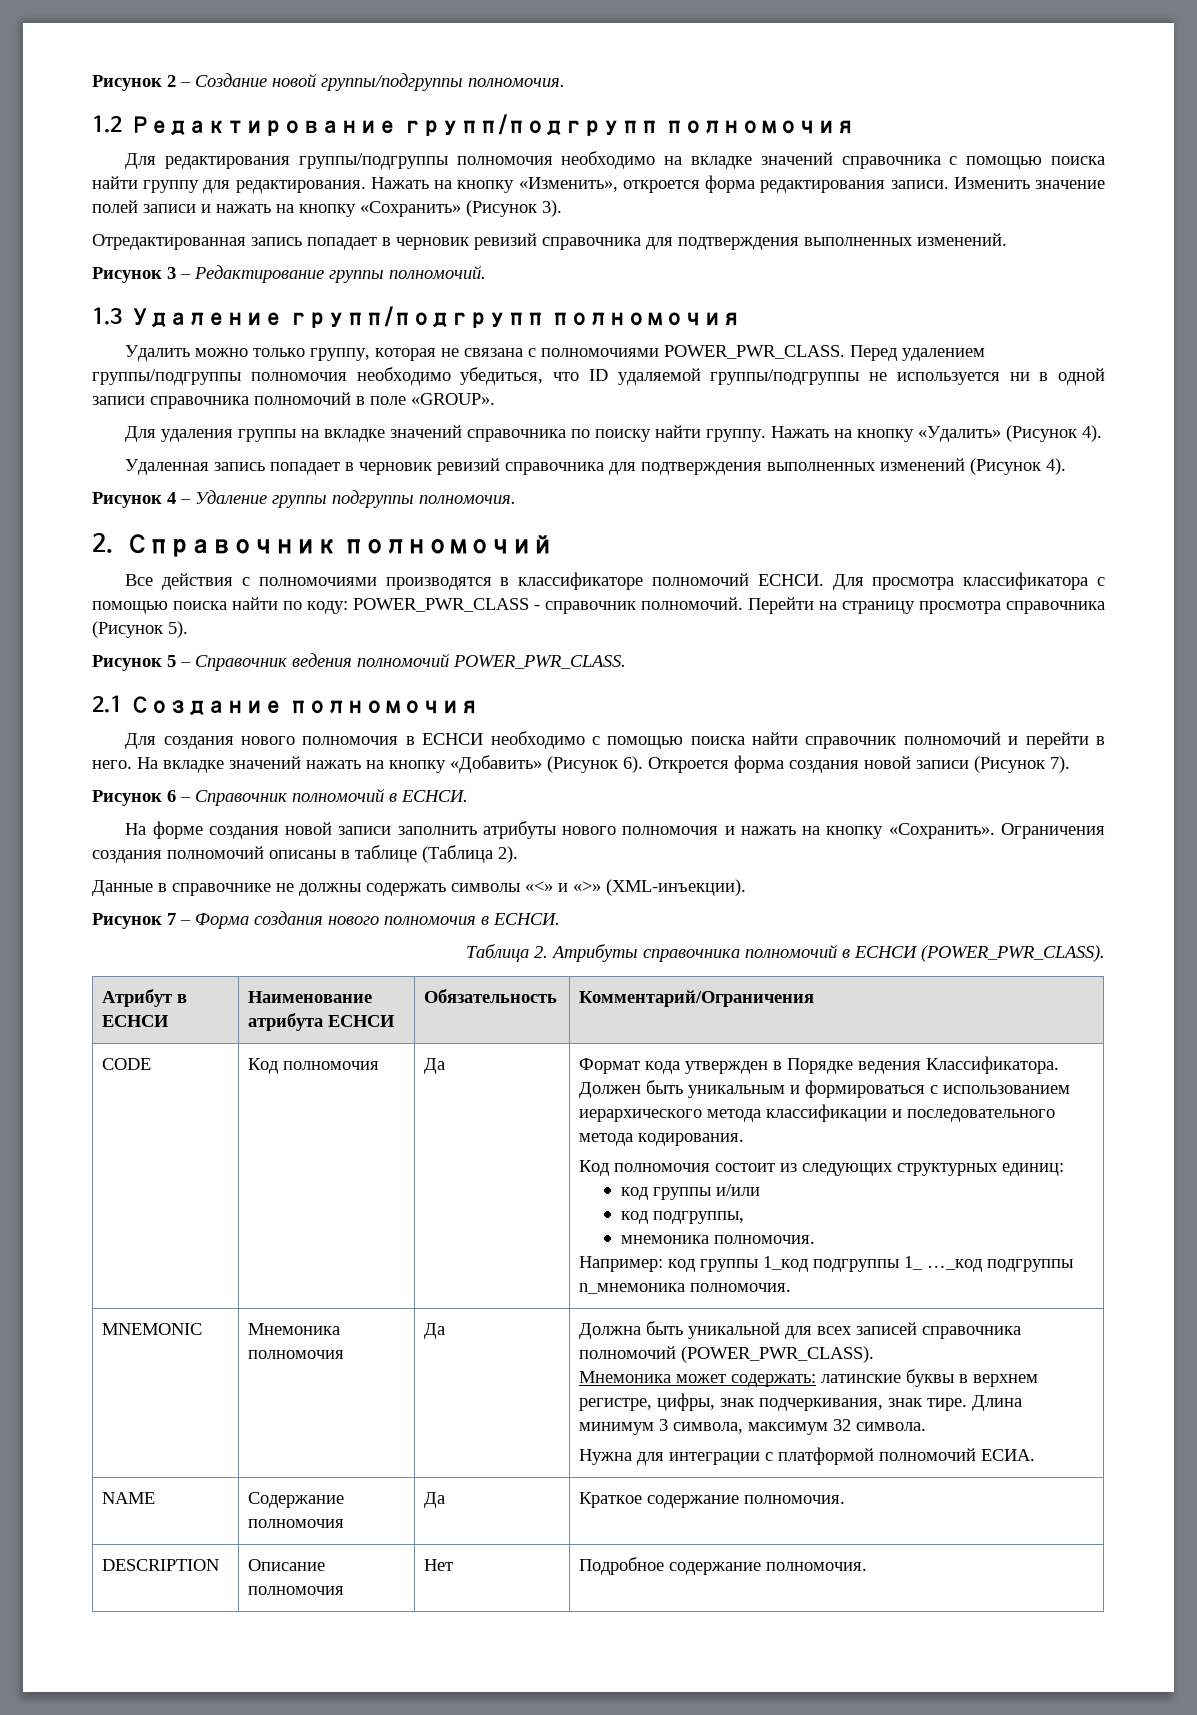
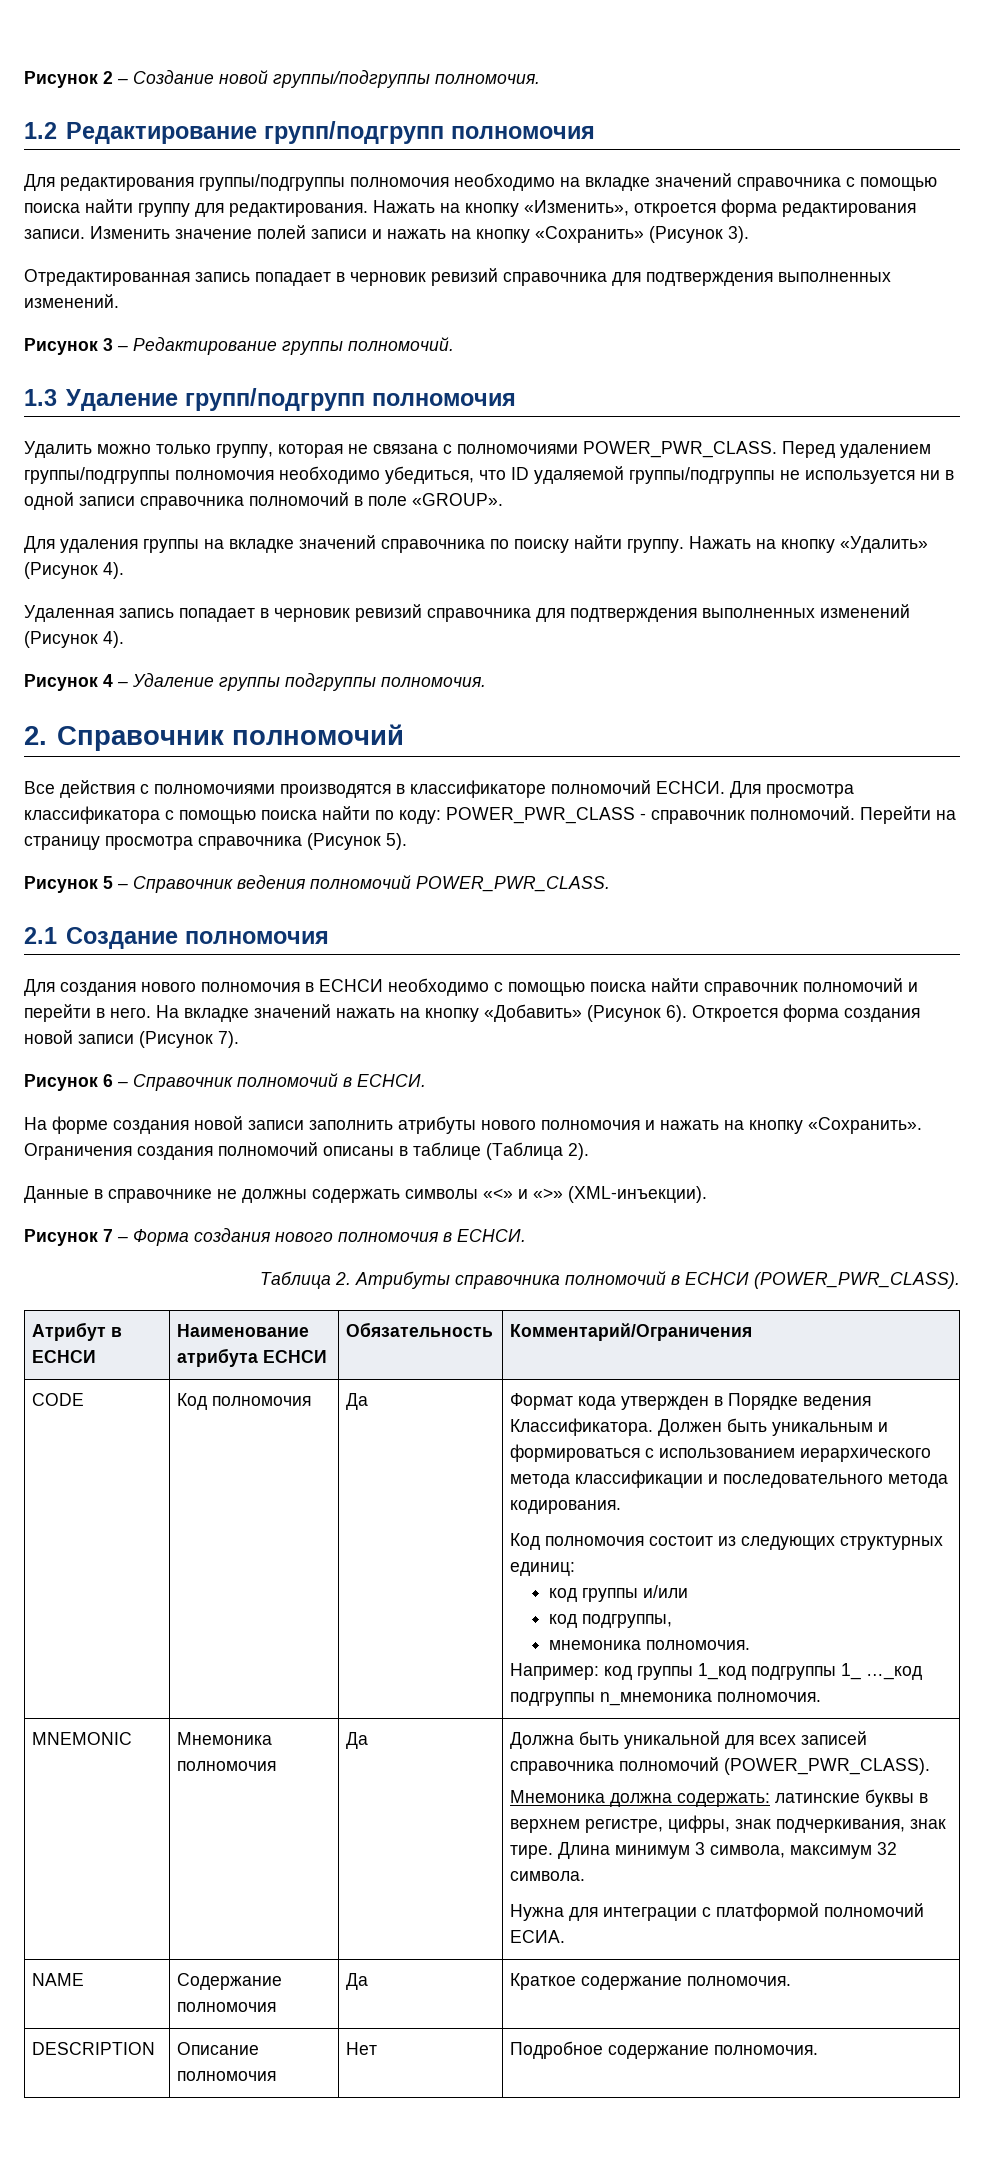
[676,1374,727,1383] может -> [610,1793,673,1807] должна

